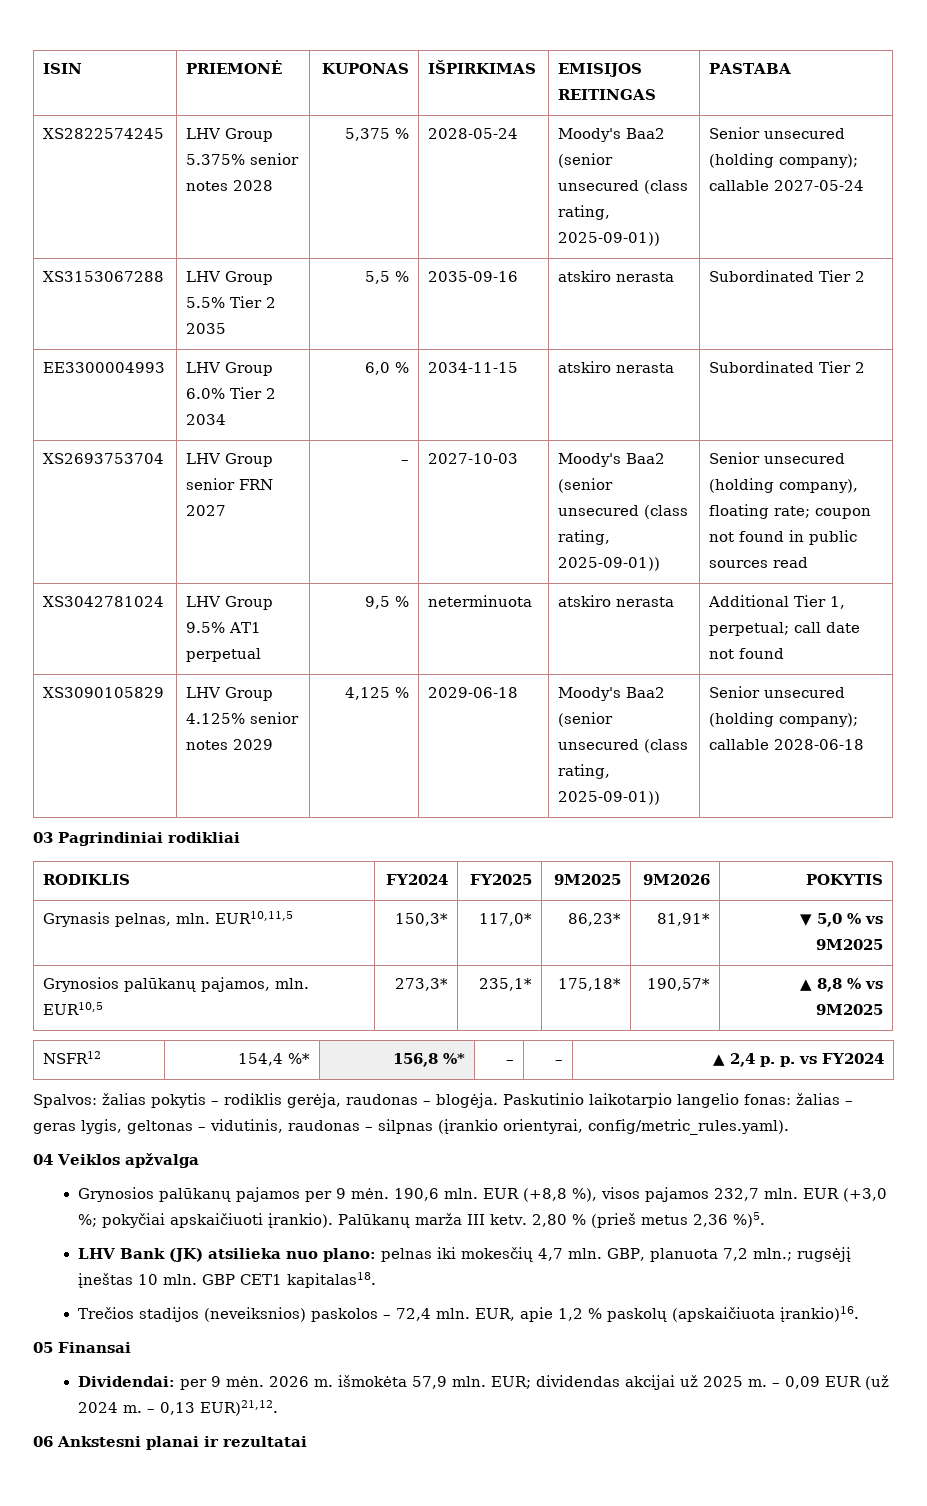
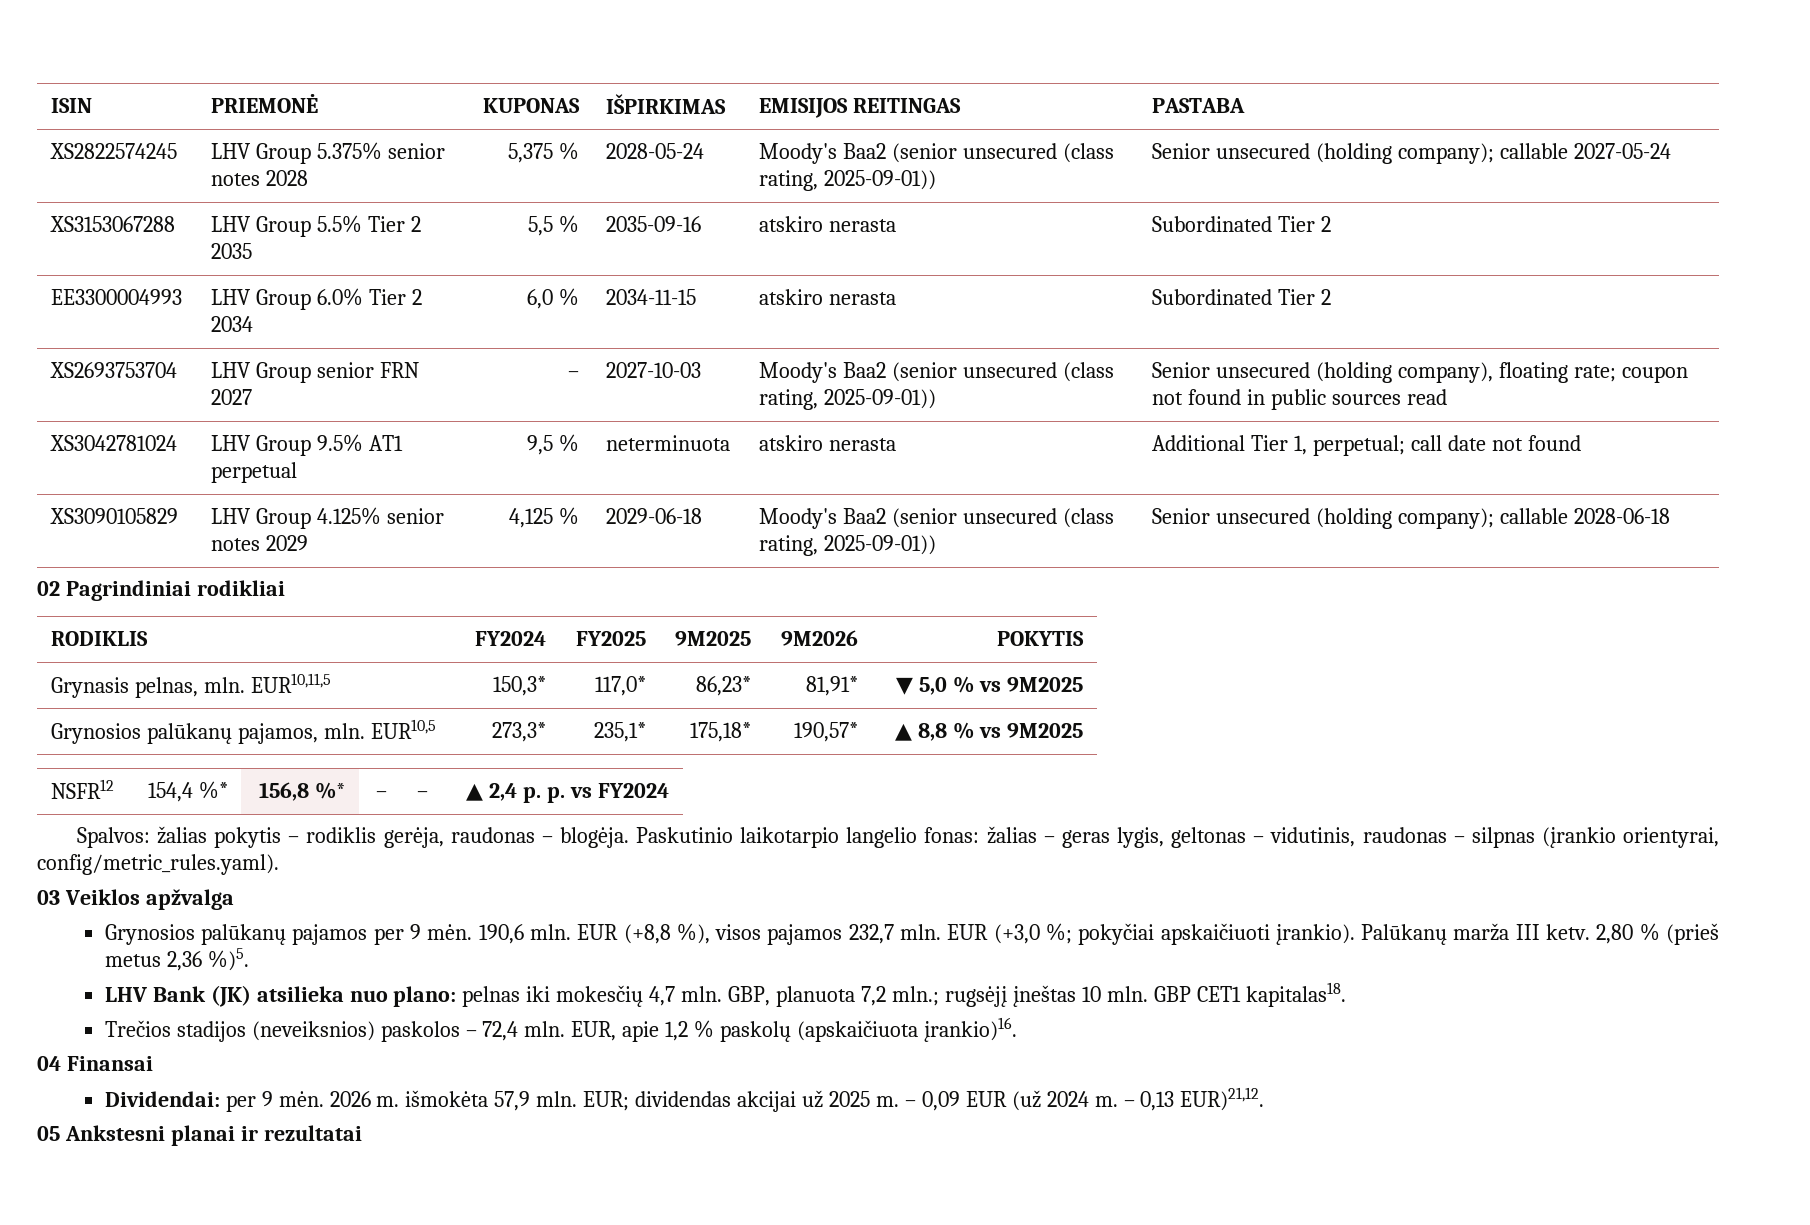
[33,832,53,843] 03 -> [37,581,60,596] 02
[33,1154,53,1165] 04 -> [37,890,60,905] 03
[33,1342,53,1353] 05 -> [37,1056,61,1071] 04
[33,1436,53,1447] 06 -> [37,1126,60,1141] 05

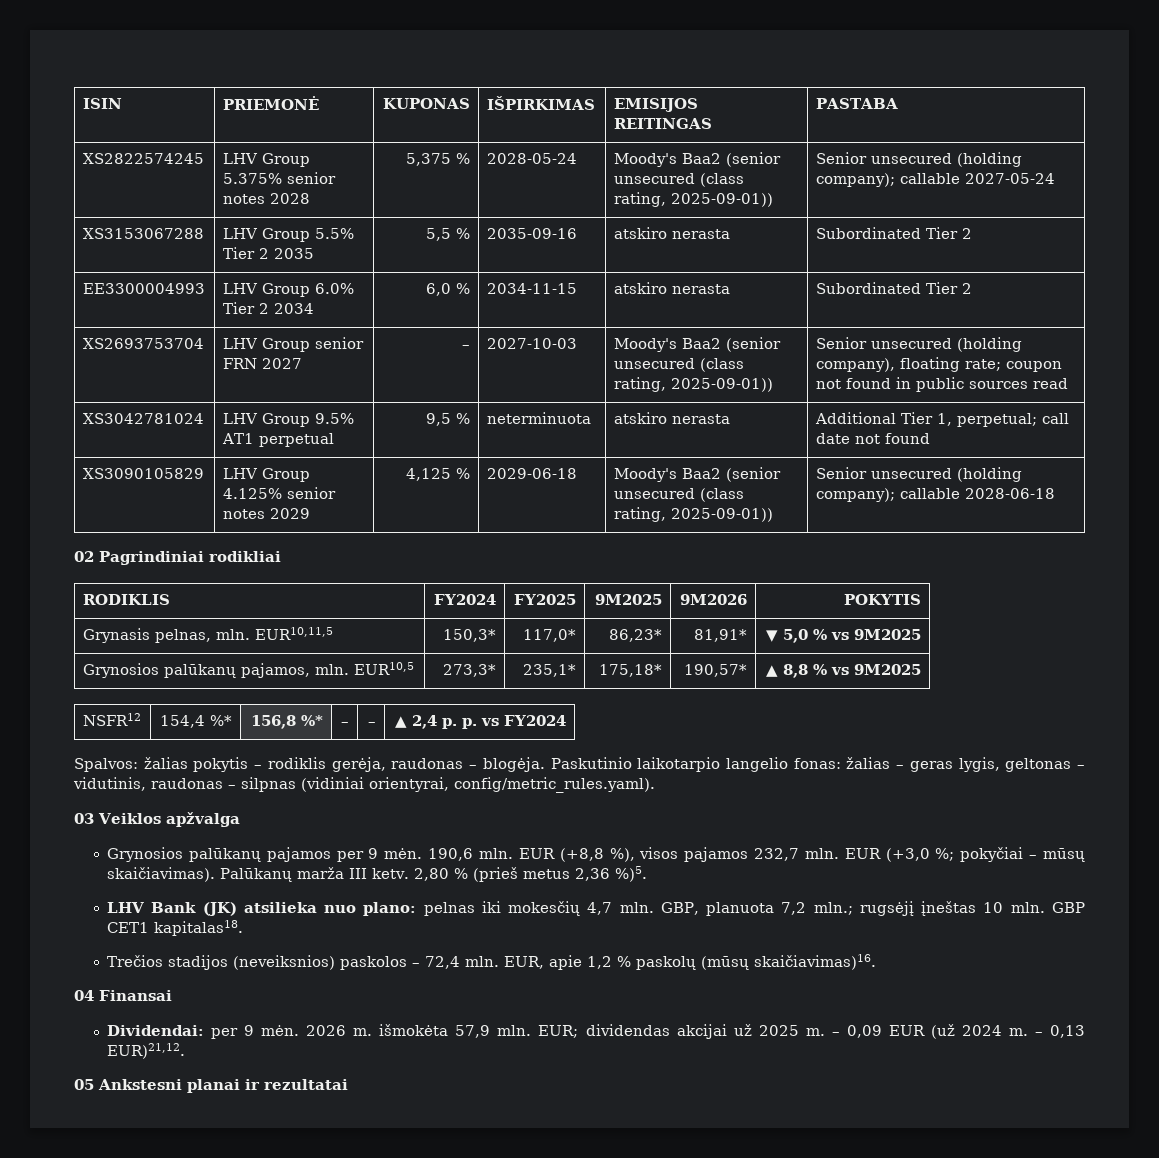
[1541,827,1616,848] (įrankio -> [301,777,364,792] (vidiniai
[1160,923,1355,945] apskaičiuoti įrankio). -> [1029,848,1085,862] [107,867,216,882] – mūsų skaičiavimas).
[797,1017,1017,1042] (apskaičiuota įrankio)16. -> [701,954,877,970] (mūsų skaičiavimas)16.

